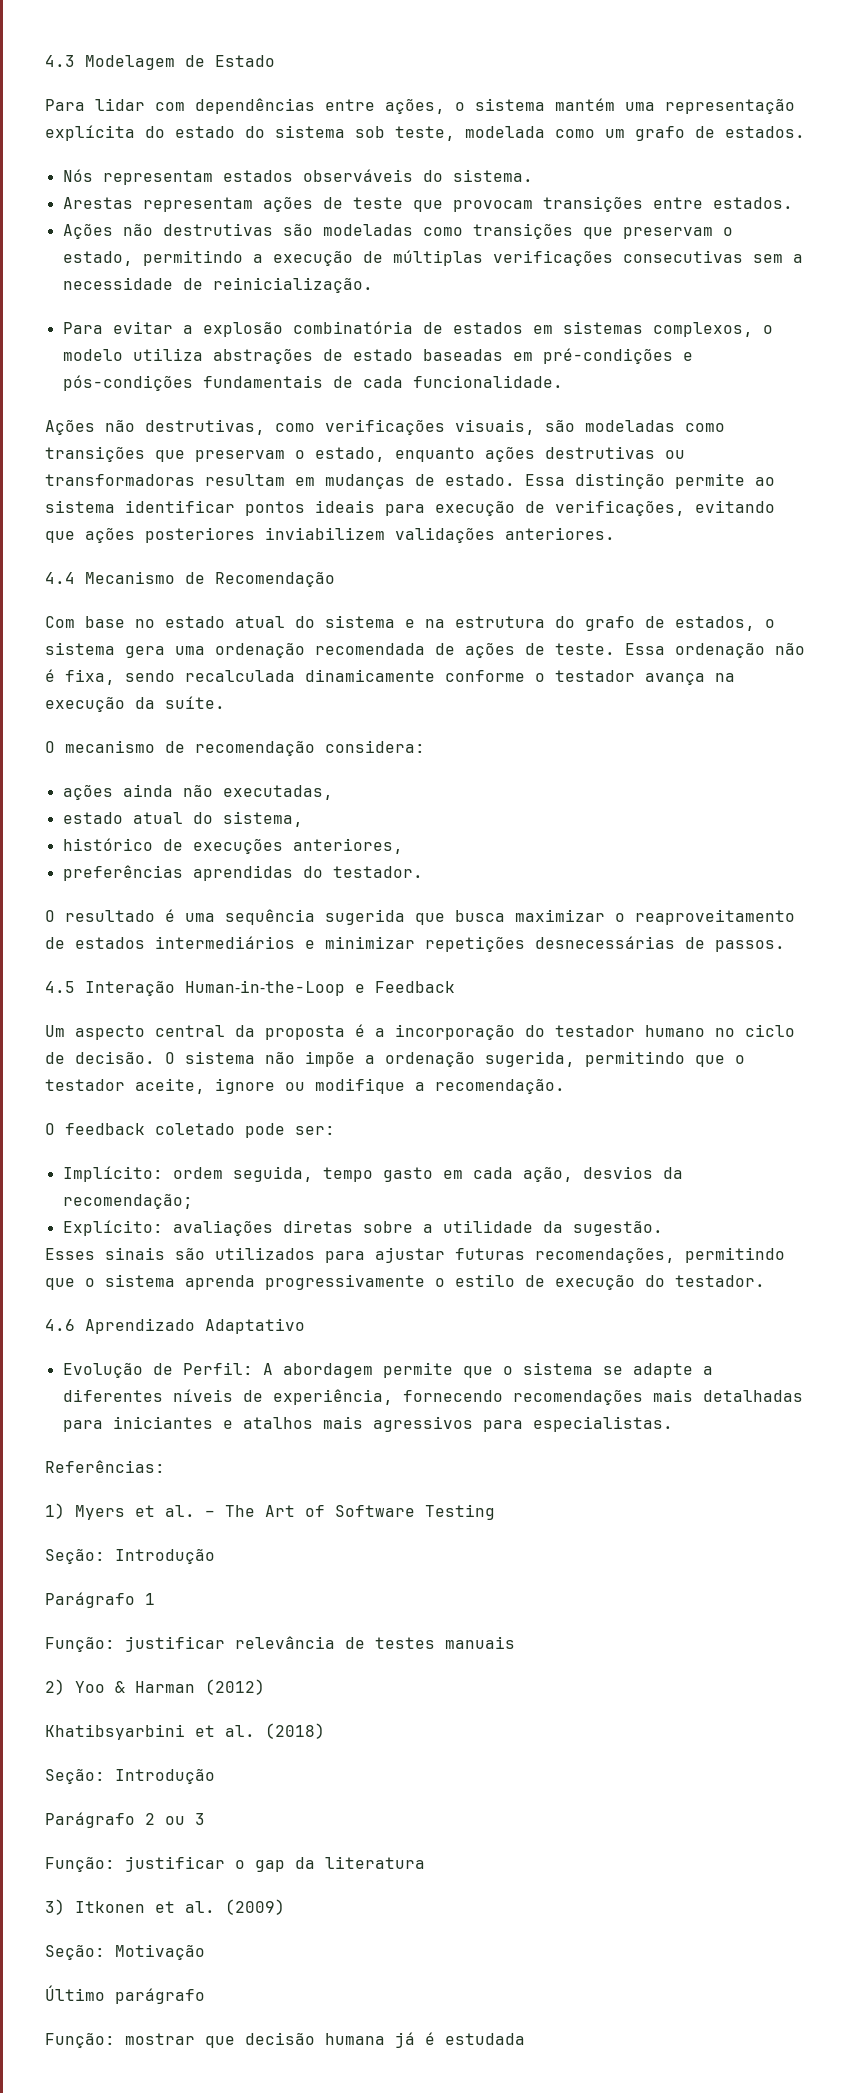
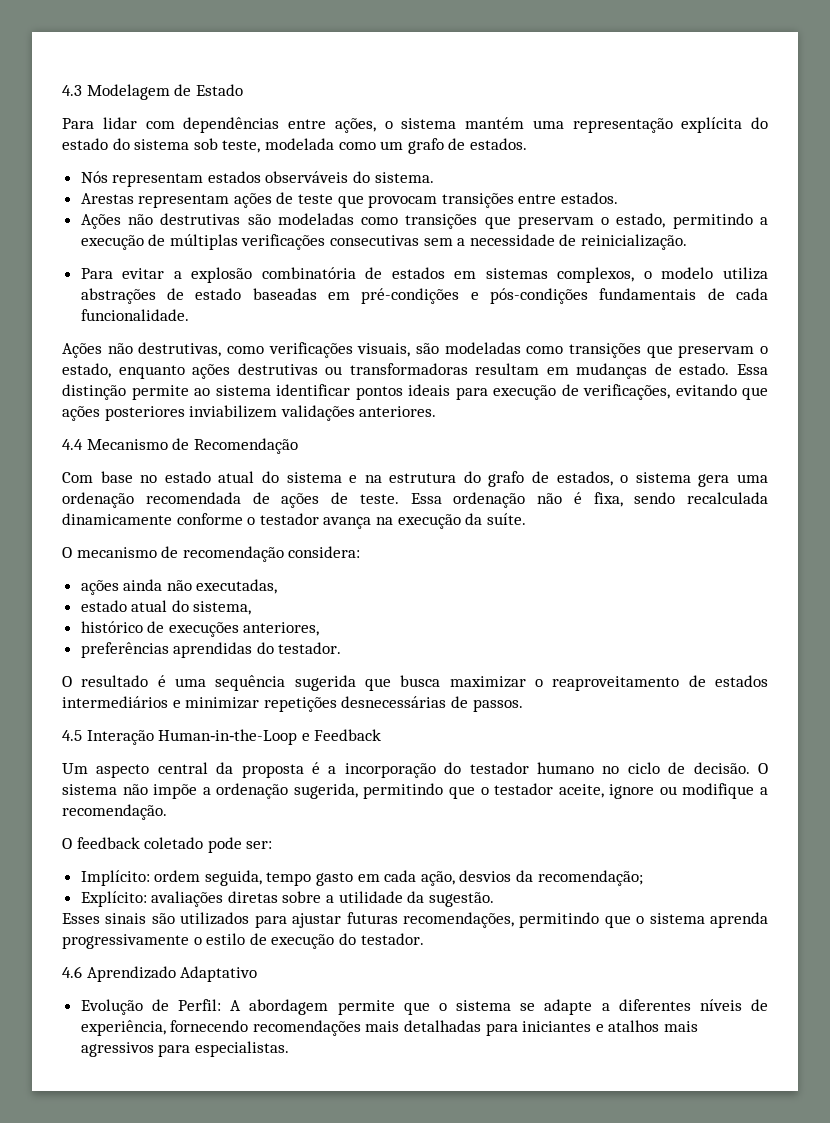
[45,1460,165,1473] [45,1503,495,1520] [45,1549,215,1564] [45,1592,155,1608] [45,1636,515,1652] [45,1679,265,1695] [45,1723,325,1740] [45,1769,215,1784] [45,1812,205,1828] [45,1856,425,1872] [45,1899,285,1915] [45,1944,205,1960] [45,1985,205,2004] [45,2032,525,2048] // Referências: // 1) Myers et al. – The Art of Software Testing // Seção: Introdução // Parágrafo 1 // Função: justificar relevância de testes manuais // 2) Yoo & Harman (2012) // Khatibsyarbini et al. (2018) // Seção: Introdução // Parágrafo 2 ou 3 // Função: justificar o gap da literatura // 3) Itkonen et al. (2009) // Seção: Motivação // Último parágrafo // Função: mostrar que decisão humana já é estudada -> (289, 1049) none

